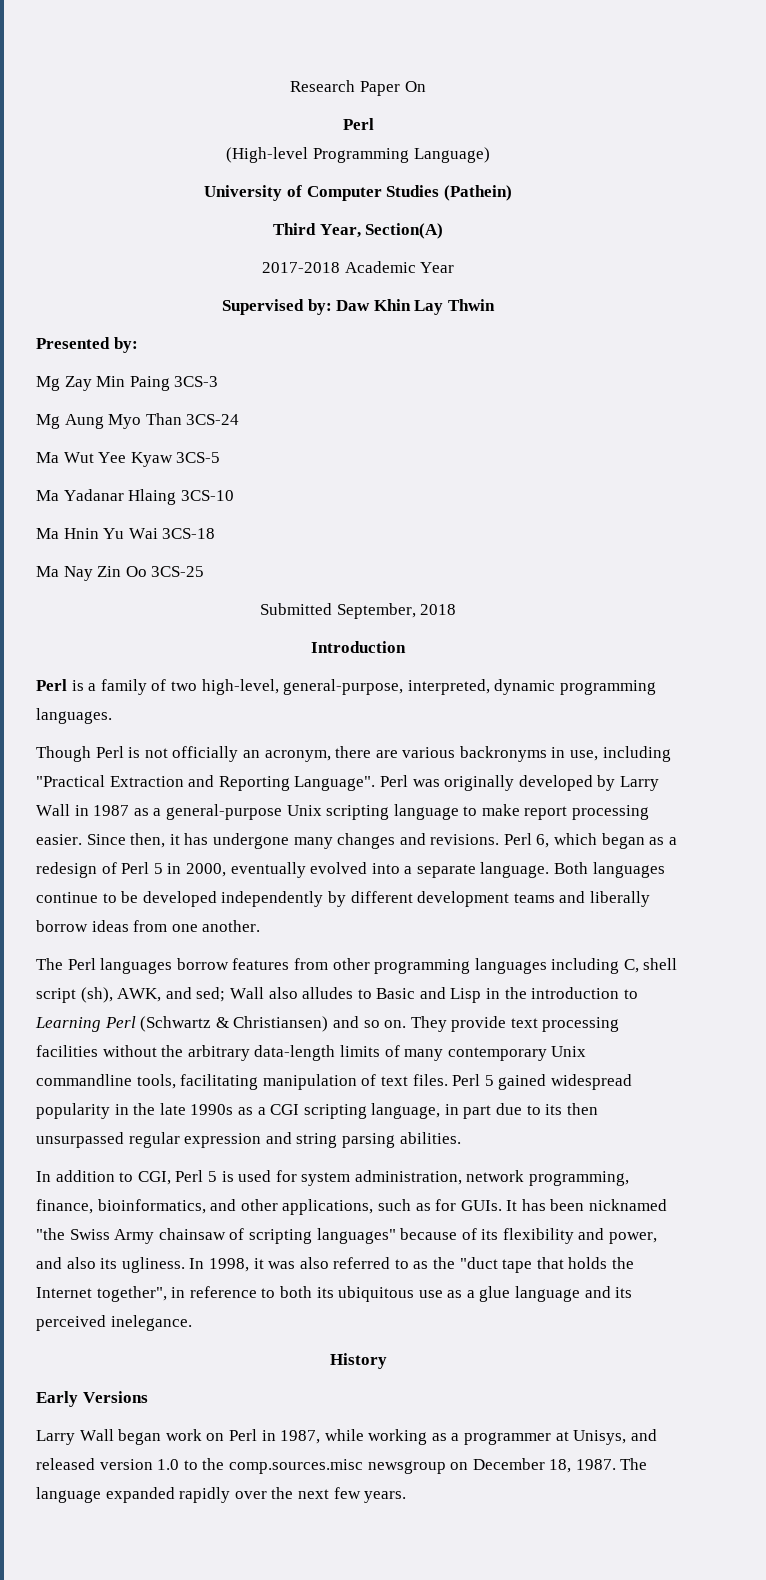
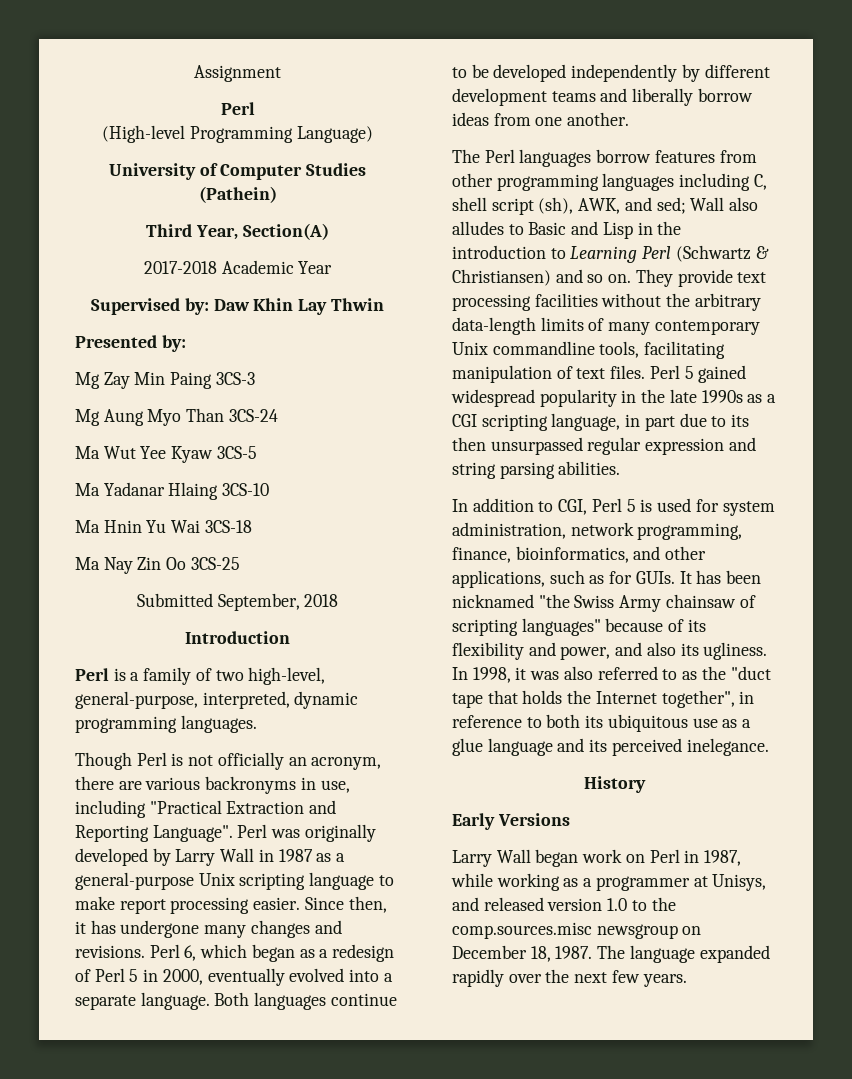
[290,80,426,96] Research Paper On -> [194,65,281,82] Assignment

